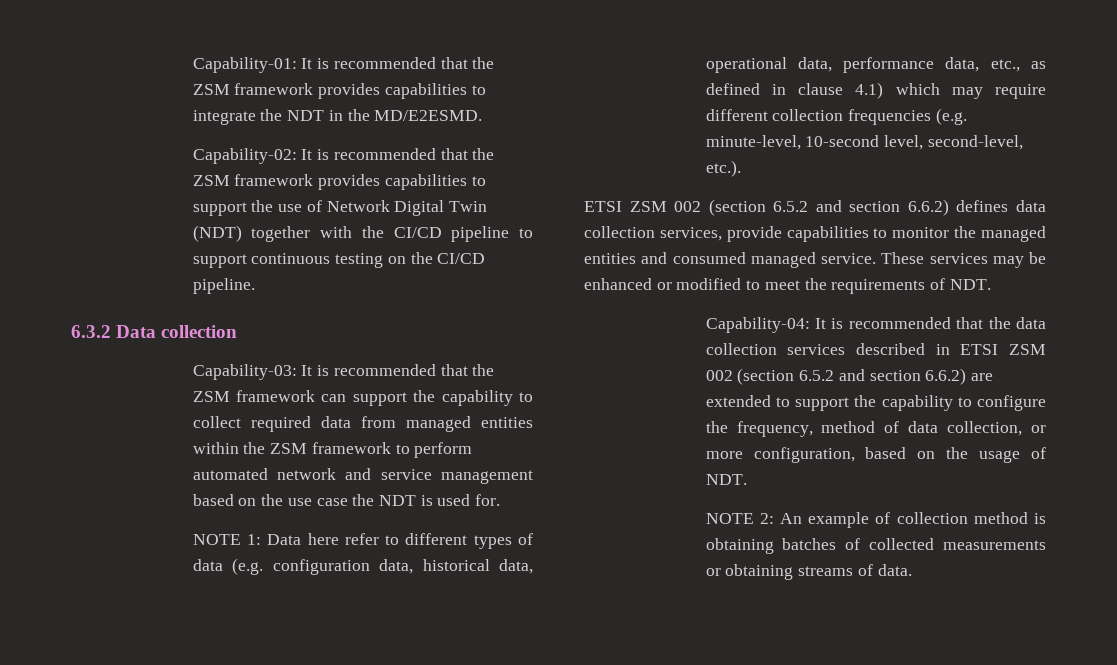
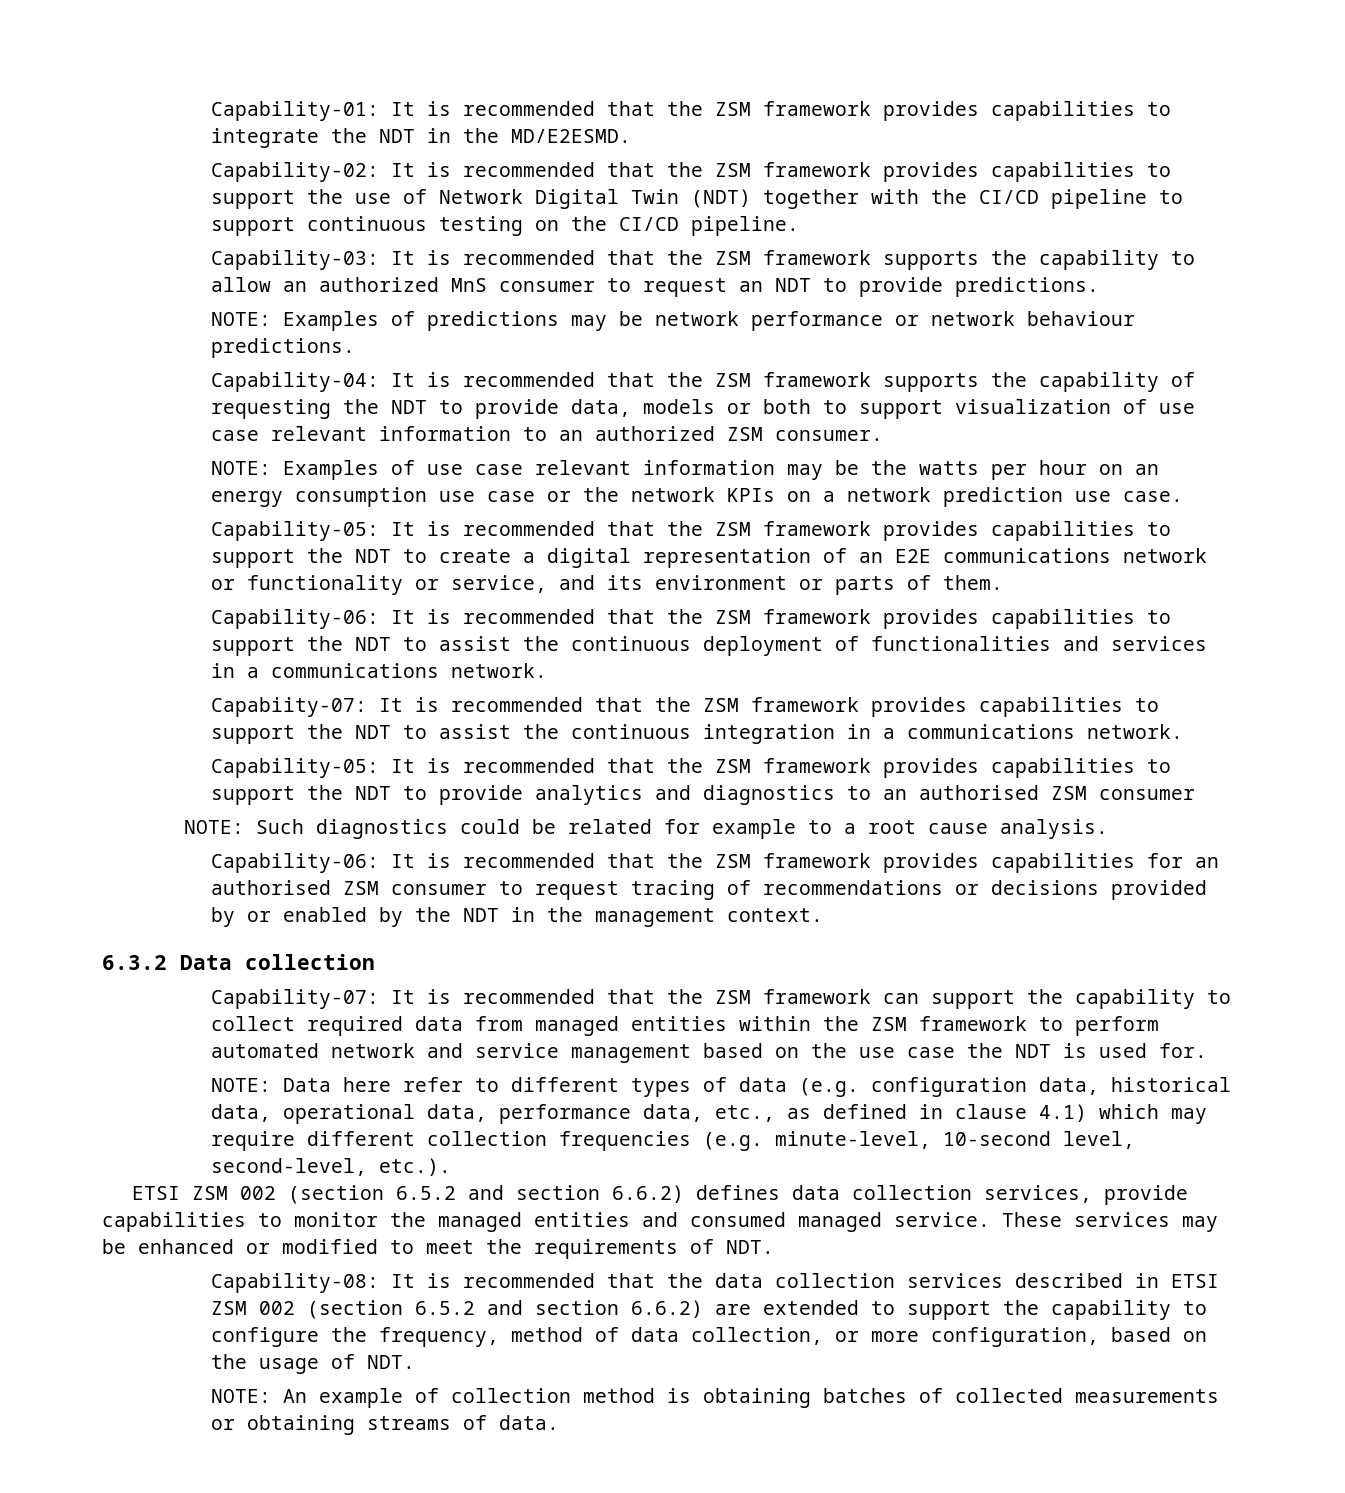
(255, 286) none -> [211,250,1196,270] [211,277,1100,297] [211,311,1136,331] [211,338,356,358] [211,372,1196,392] [211,399,1196,419] [211,426,884,441] [211,460,1160,480] [211,487,1184,507] [211,521,1172,541] [211,548,1208,568] [211,575,1004,595] [211,609,1172,629] [211,636,1208,656] [211,663,548,678] [211,697,1160,717] [211,724,1184,744] [211,758,1172,778] [211,785,1196,805] [184,819,1109,839] [211,853,1220,873] [211,880,1208,900] [211,907,824,927] // Capability-03: It is recommended that the ZSM framework supports the capability to allow an authorized MnS consumer to request an NDT to provide predictions. // NOTE: Examples of predictions may be network performance or network behaviour predictions. // Capability-04: It is recommended that the ZSM framework supports the capability of requesting the NDT to provide data, models or both to support visualization of use case relevant information to an authorized ZSM consumer. // NOTE: Examples of use case relevant information may be the watts per hour on an energy consumption use case or the network KPIs on a network prediction use case. // Capability-05: It is recommended that the ZSM framework provides capabilities to support the NDT to create a digital representation of an E2E communications network or functionality or service, and its environment or parts of them. // Capability-06: It is recommended that the ZSM framework provides capabilities to support the NDT to assist the continuous deployment of functionalities and services in a communications network. // Capabiity-07: It is recommended that the ZSM framework provides capabilities to support the NDT to assist the continuous integration in a communications network. // Capability-05: It is recommended that the ZSM framework provides capabilities to support the NDT to provide analytics and diagnostics to an authorised ZSM consumer // NOTE: Such diagnostics could be related for example to a root cause analysis. // Capability-06: It is recommended that the ZSM framework provides capabilities for an authorised ZSM consumer to request tracing of recommendations or decisions provided by or enabled by the NDT in the management context.
[192,364,297,380] Capability-03: -> [211,989,380,1009] Capability-07:
[192,534,261,545] NOTE 1: -> [211,1078,272,1092] NOTE:
[705,317,810,333] Capability-04: -> [211,1273,380,1293] Capability-08:
[705,513,774,524] NOTE 2: -> [211,1389,272,1403] NOTE:

